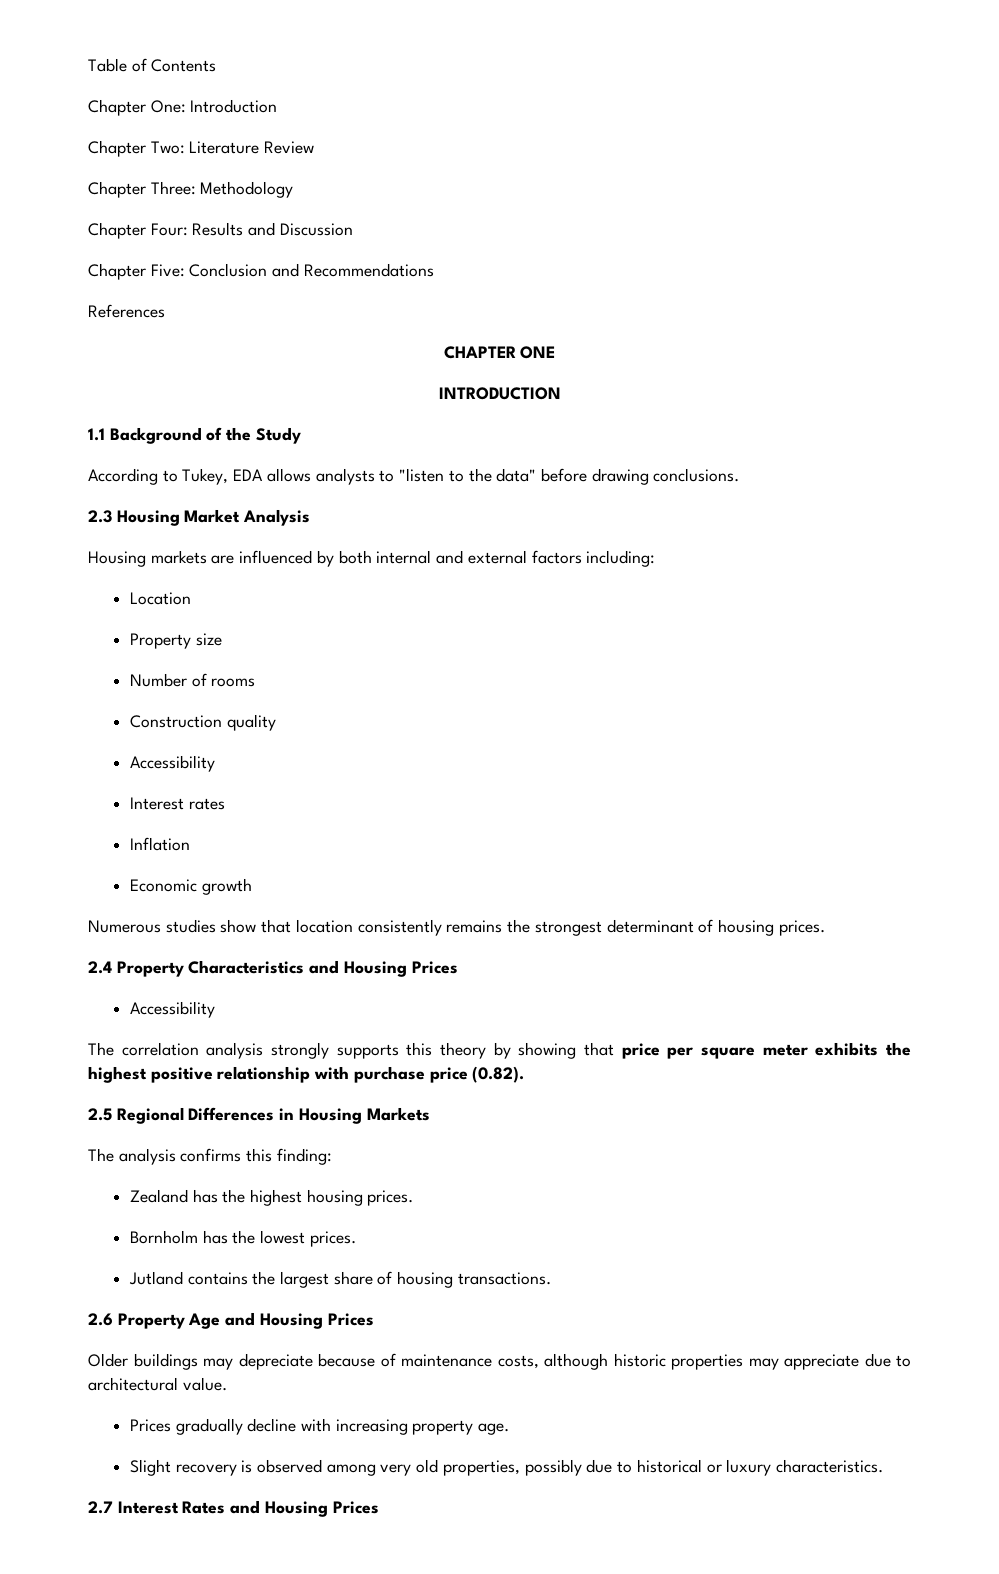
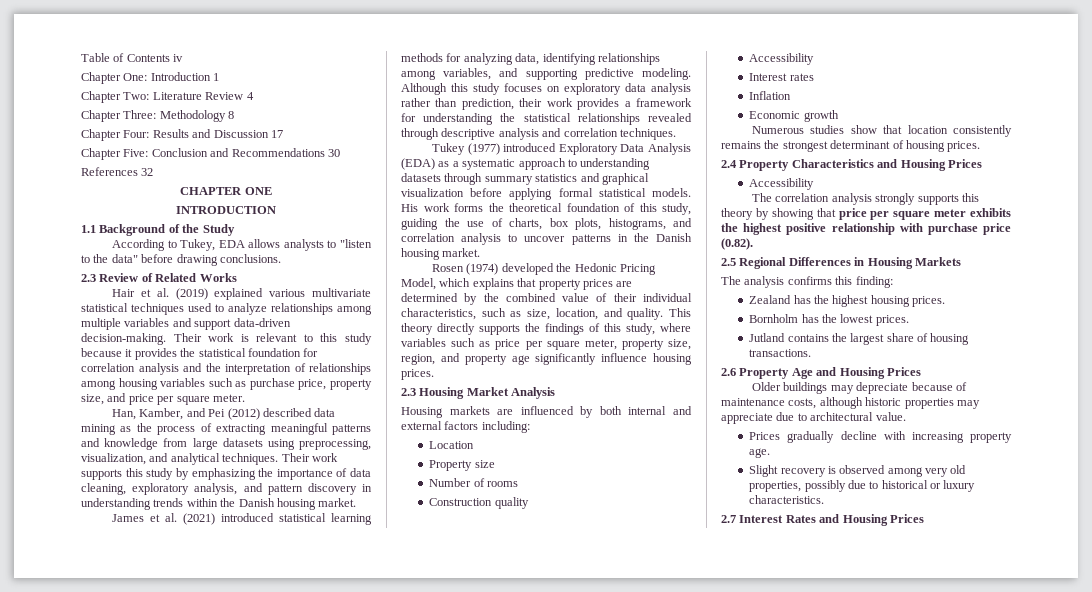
(217, 65) none -> [173,54,184,62] iv
(278, 106) none -> [213,73,220,81] 1
(315, 147) none -> [246,92,254,100] 4
(294, 189) none -> [228,111,235,119] 8
(353, 229) none -> [270,130,283,138] 17
(434, 270) none -> [327,149,340,157] 30
(165, 311) none -> [141,168,154,176] 32
(740, 475) none -> [81,273,237,282] [112,288,371,300] [81,303,372,315] [81,318,291,330] [81,333,372,345] [81,348,319,360] [81,363,371,375] [81,378,373,390] [81,393,245,405] [112,408,336,420] [81,423,371,435] [81,438,371,450] [81,453,338,465] [81,468,371,480] [81,483,372,495] [81,498,357,510] [112,513,372,525] [401,53,660,65] [401,68,691,80] [401,83,691,95] [401,98,692,110] [401,113,692,125] [401,128,676,140] [432,143,691,155] [401,158,651,170] [401,173,649,185] [401,188,691,200] [401,203,691,215] [401,218,692,230] [401,233,692,245] [401,248,481,260] [432,263,656,275] [401,278,633,290] [401,293,692,305] [401,308,691,320] [401,323,691,335] [401,338,691,350] [401,353,692,365] [401,369,434,380] // 2.3 Review of Related Works // Hair et al. (2019) explained various multivariate statistical techniques used to analyze relationships among multiple variables and support data-driven decision-making. Their work is relevant to this study because it provides the statistical foundation for correlation analysis and the interpretation of relationships among housing variables such as purchase price, property size, and price per square meter. // Han, Kamber, and Pei (2012) described data mining as the process of extracting meaningful patterns and knowledge from large datasets using preprocessing, visualization, and analytical techniques. Their work supports this study by emphasizing the importance of data cleaning, exploratory analysis, and pattern discovery in understanding trends within the Danish housing market. // James et al. (2021) introduced statistical learning methods for analyzing data, identifying relationships among variables, and supporting predictive modeling. Although this study focuses on exploratory data analysis rather than prediction, their work provides a framework for understanding the statistical relationships revealed through descriptive analysis and correlation techniques. // Tukey (1977) introduced Exploratory Data Analysis (EDA) as a systematic approach to understanding datasets through summary statistics and graphical visualization before applying formal statistical models. His work forms the theoretical foundation of this study, guiding the use of charts, box plots, histograms, and correlation analysis to uncover patterns in the Danish housing market. // Rosen (1974) developed the Hedonic Pricing Model, which explains that property prices are determined by the combined value of their individual characteristics, such as size, location, and quality. This theory directly supports the findings of this study, where variables such as price per square meter, property size, region, and property age significantly influence housing prices.

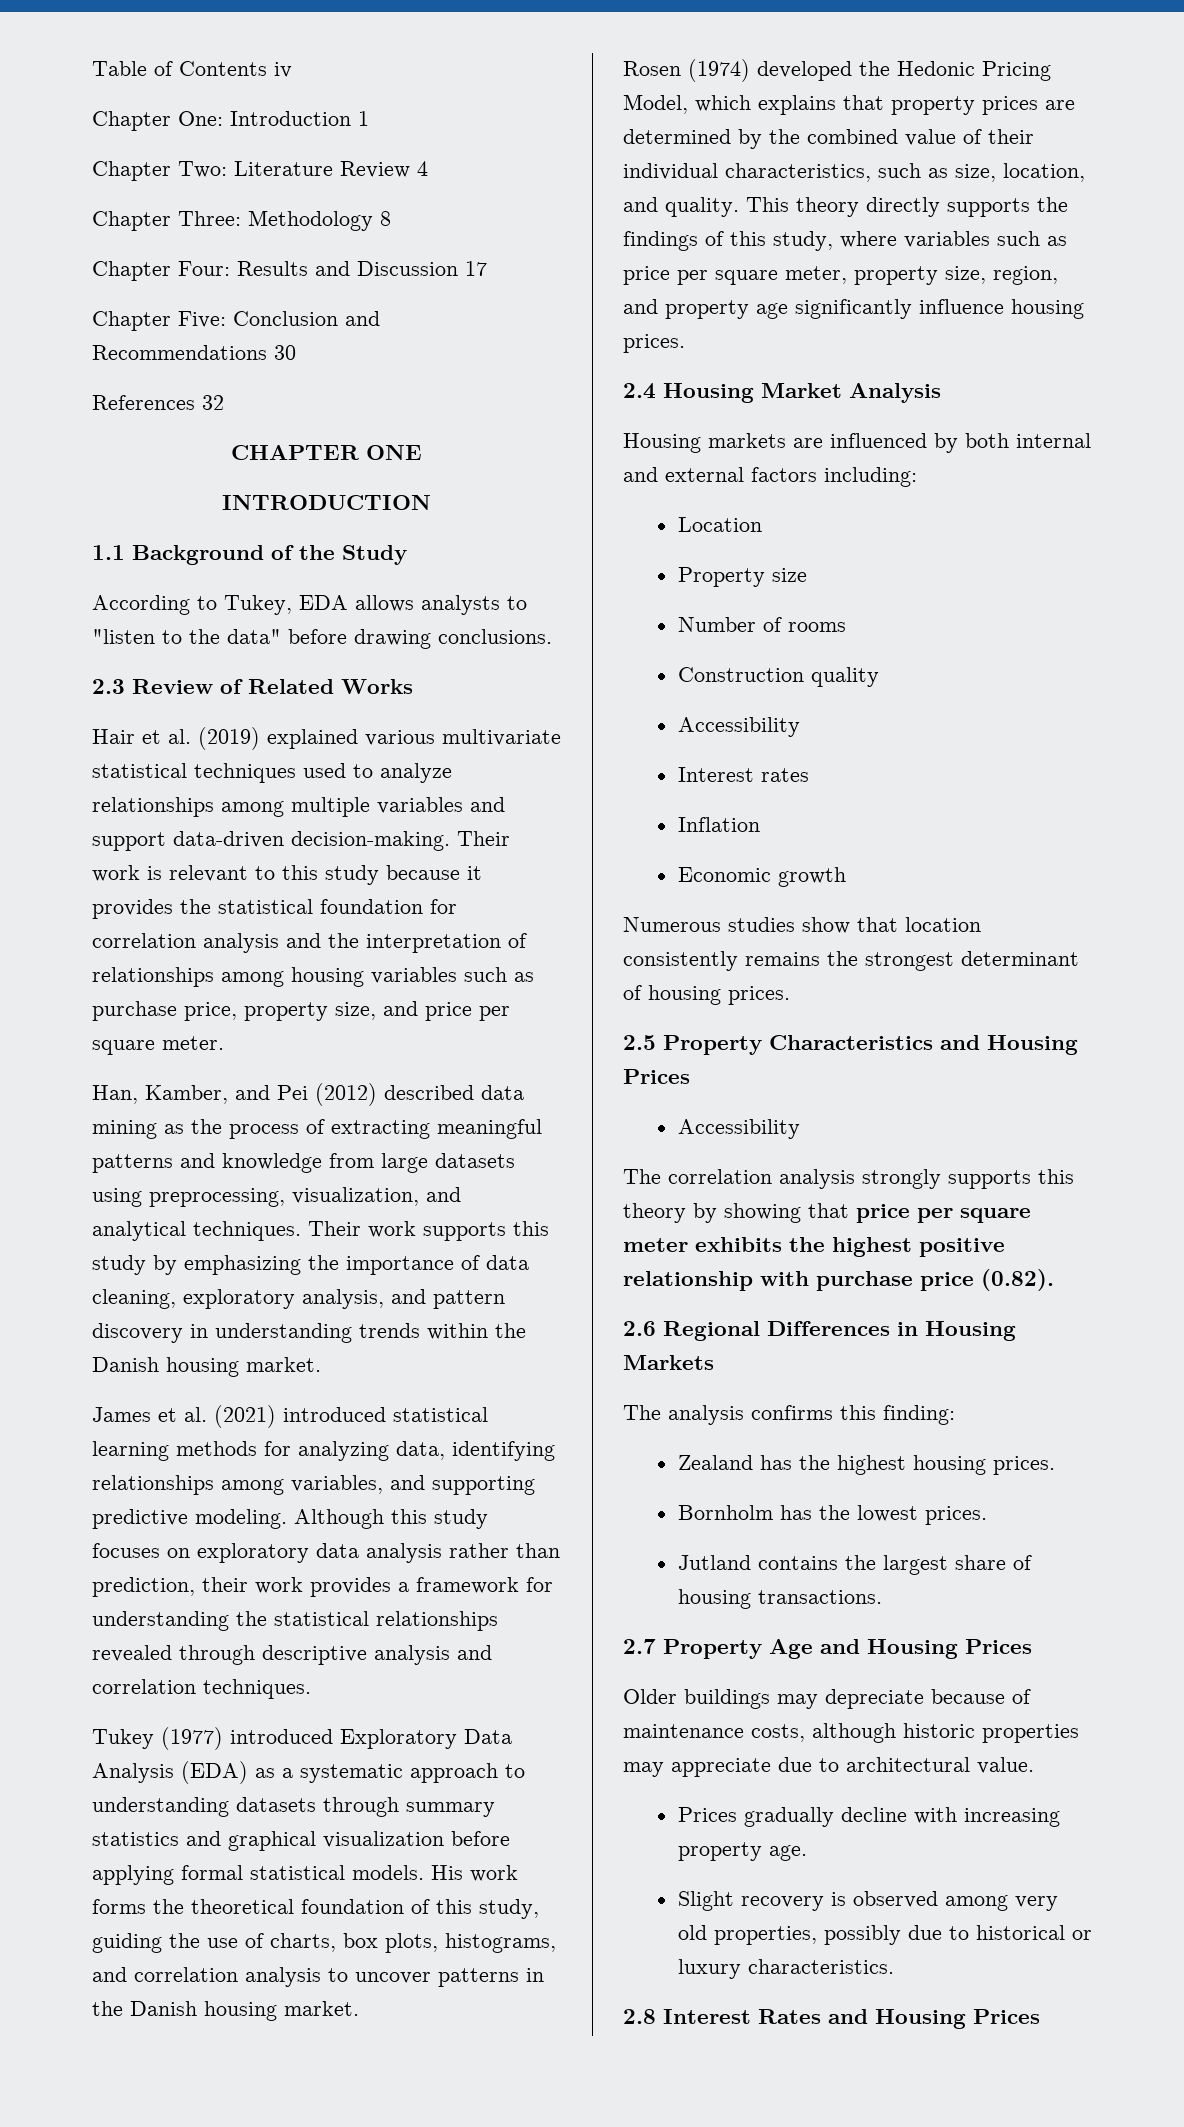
[401,388,416,396] 2.3 -> [623,383,656,399] 2.4
[721,160,737,168] 2.4 -> [623,1035,656,1050] 2.5
[721,258,736,266] 2.5 -> [623,1321,656,1336] 2.6
[721,368,736,376] 2.6 -> [623,1639,656,1654] 2.7
[721,515,736,523] 2.7 -> [623,2009,656,2024] 2.8

